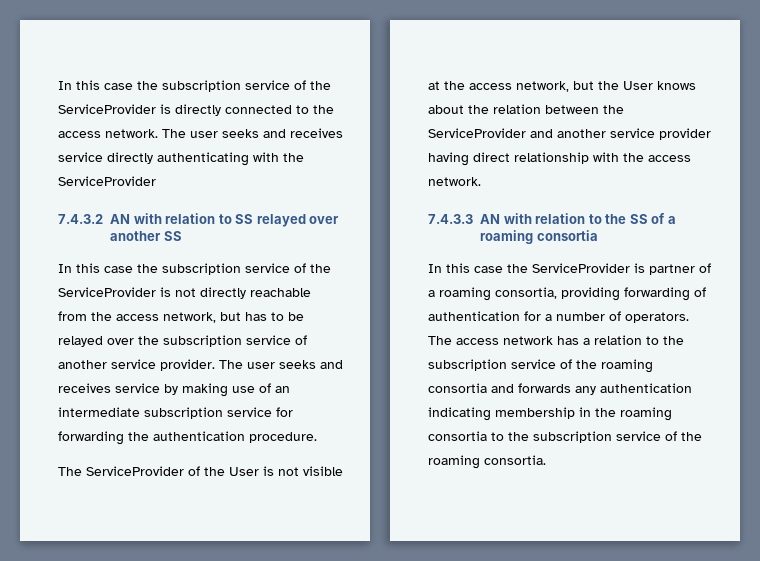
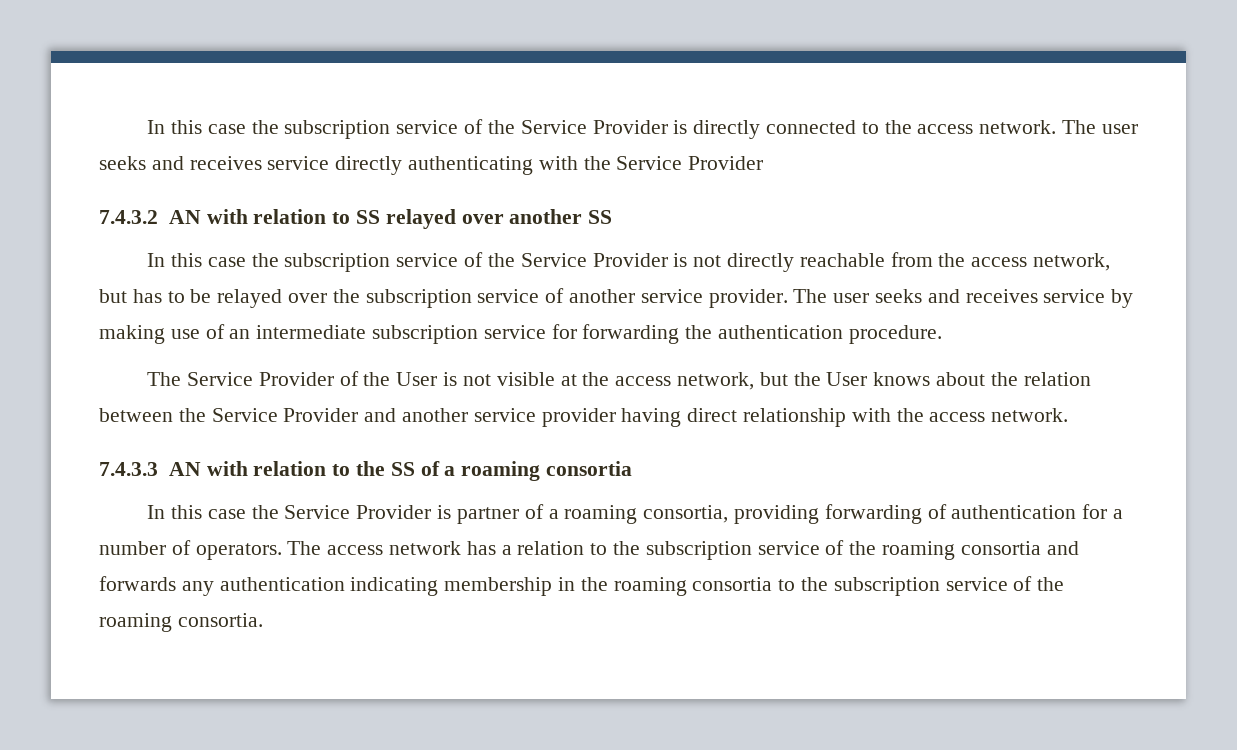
[58,80,331,92] [58,104,156,114] In this case the subscription service of the ServiceProvider -> [147,119,668,139] In this case the subscription service of the Service Provider
[58,176,156,186] ServiceProvider -> [616,156,764,170] Service Provider
[58,287,156,297] ServiceProvider -> [520,253,668,267] Service Provider
[86,466,184,476] ServiceProvider -> [187,372,334,386] Service Provider
[428,128,526,138] ServiceProvider -> [211,408,359,422] Service Provider
[532,263,630,273] ServiceProvider -> [284,505,432,519] Service Provider

